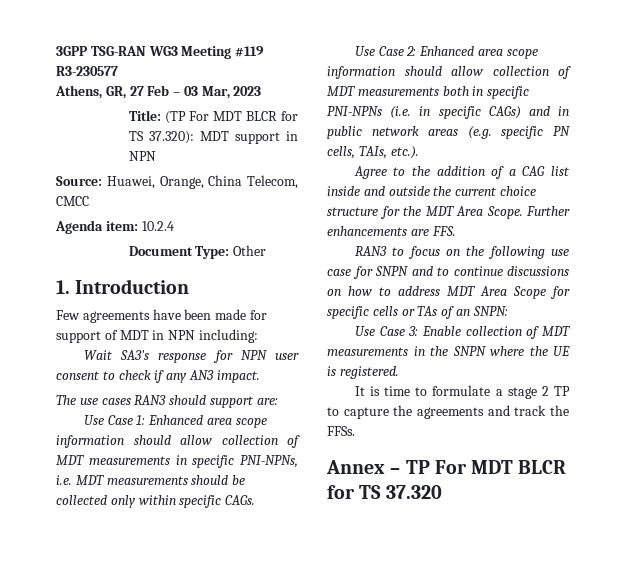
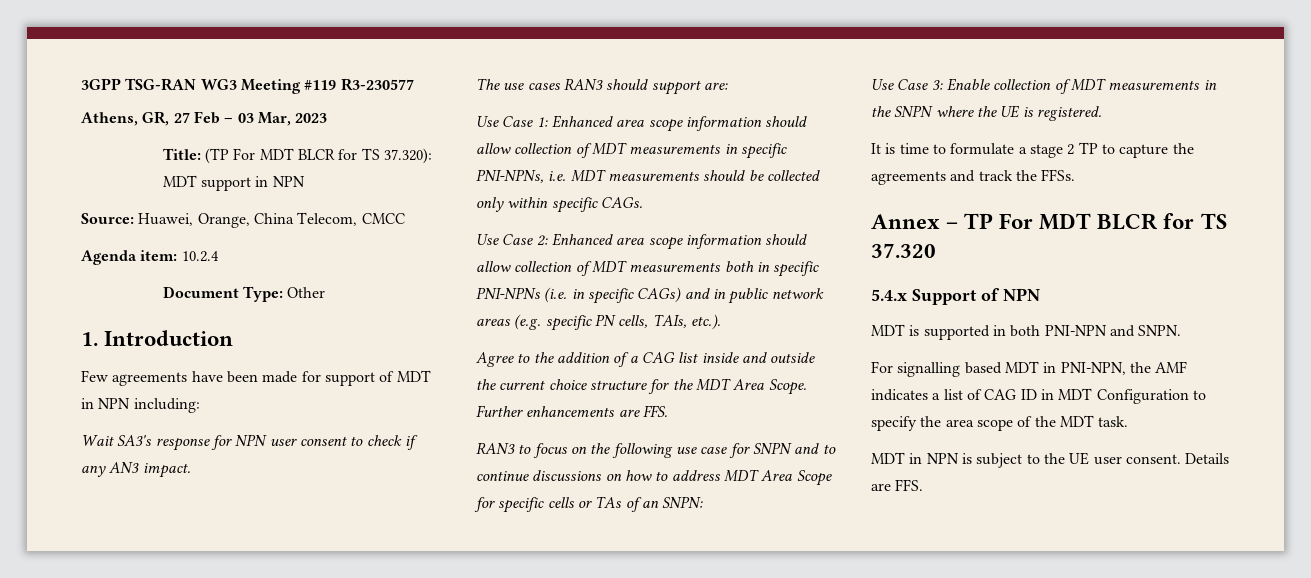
(442, 492) none -> [871,288,1040,305] [871,324,1182,340] [871,361,1188,377] [871,388,1206,404] [871,415,1129,431] [871,452,1230,468] [871,479,924,491] // 5.4.x Support of NPN // MDT is supported in both PNI-NPN and SNPN. // For signalling based MDT in PNI-NPN, the AMF indicates a list of CAG ID in MDT Configuration to specify the area scope of the MDT task. // MDT in NPN is subject to the UE user consent. Details are FFS.

